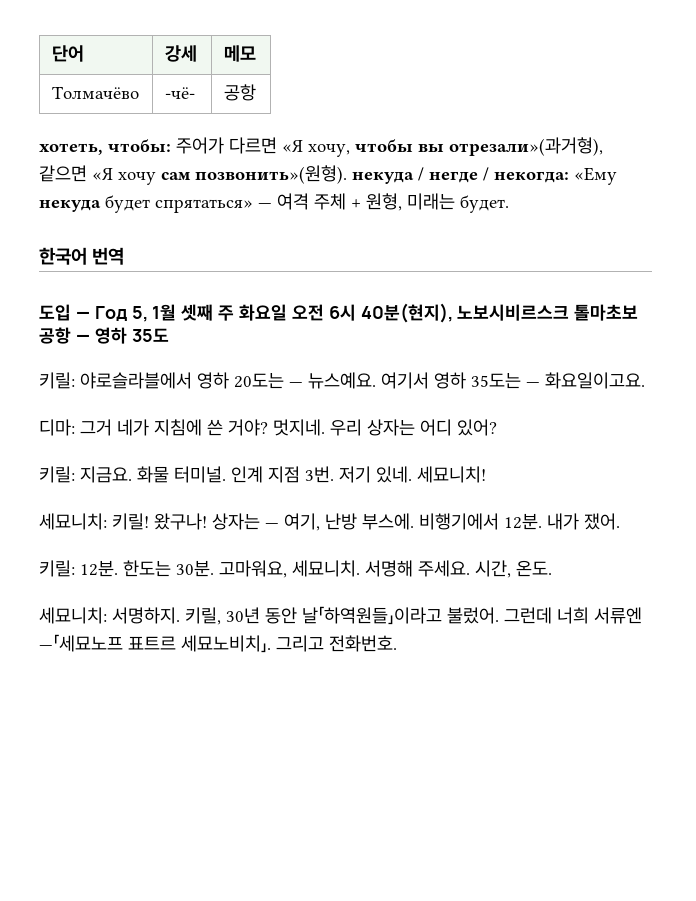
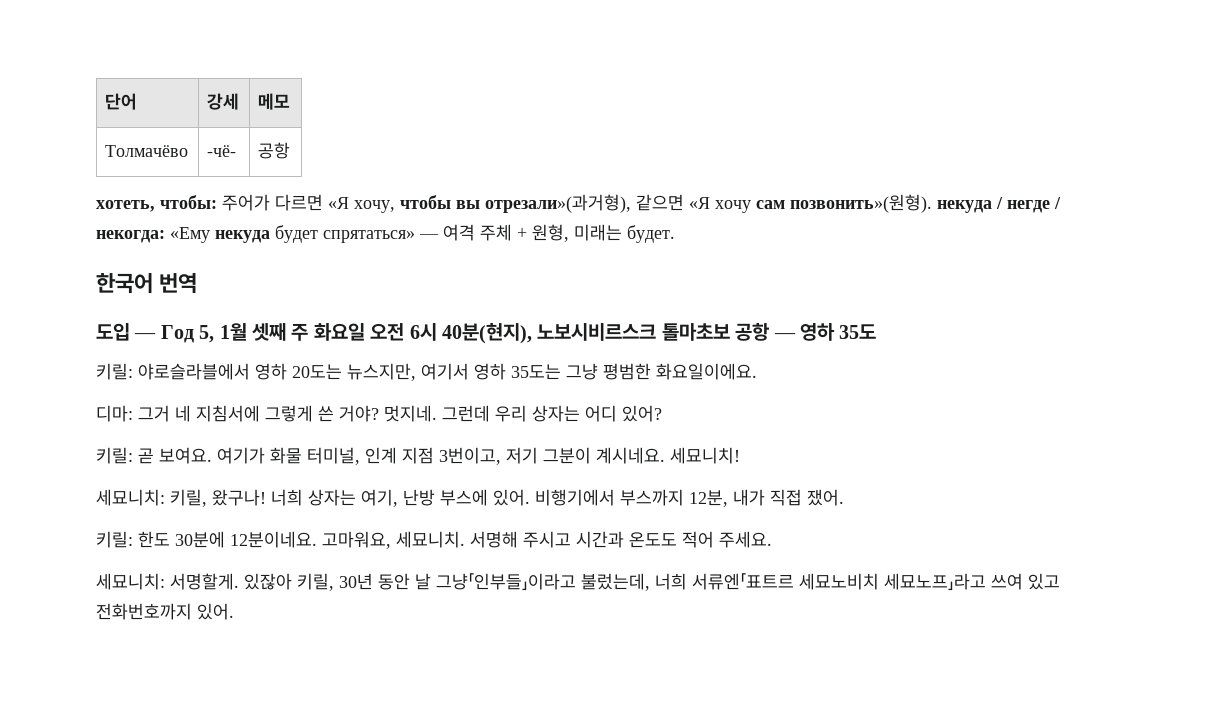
[289,372,376,389] — 뉴스예요. -> [347,363,416,381] 뉴스지만,
[526,372,645,389] — 화요일이고요. -> [566,363,757,380] 그냥 평범한 화요일이에요.
[117,419,202,436] 네가 지침에 -> [175,405,313,422] 네 지침서에 그렇게
(325, 427) none -> [442,405,490,422] 그런데
[80,466,486,483] [39,513,620,531] [39,560,413,578] 지금요. 화물 터미널. 인계 지점 3번. 저기 있네. 세묘니치! // 세묘니치: 키릴! 왔구나! 상자는 — 여기, 난방 부스에. 비행기에서 12분. 내가 쟀어. // 키릴: 12분. 한도는 30분. 고마워요, 세묘니치. 서명해 -> [138,447,740,465] [96,489,844,507] [96,531,714,549] 곧 보여요. 여기가 화물 터미널, 인계 지점 3번이고, 저기 그분이 계시네요. 세묘니치! // 세묘니치: 키릴, 왔구나! 너희 상자는 여기, 난방 부스에 있어. 비행기에서 부스까지 12분, 내가 직접 쟀어. // 키릴: 한도 30분에 12분이네요. 고마워요, 세묘니치. 서명해 주시고 시간과 온도도 적어
[475,560,552,578] [39,607,180,624] 시간, 온도. // 세묘니치: 서명하지. -> [96,573,292,590] // 세묘니치: 서명할게. 있잖아
[318,606,642,625] [39,634,397,653] 「하역원들」이라고 불렀어. 그런데 너희 서류엔 —「세묘노프 표트르 세묘노비치」. 그리고 전화번호. -> [436,573,1060,591] [96,603,234,620] 그냥「인부들」이라고 불렀는데, 너희 서류엔「표트르 세묘노비치 세묘노프」라고 쓰여 있고 전화번호까지 있어.

